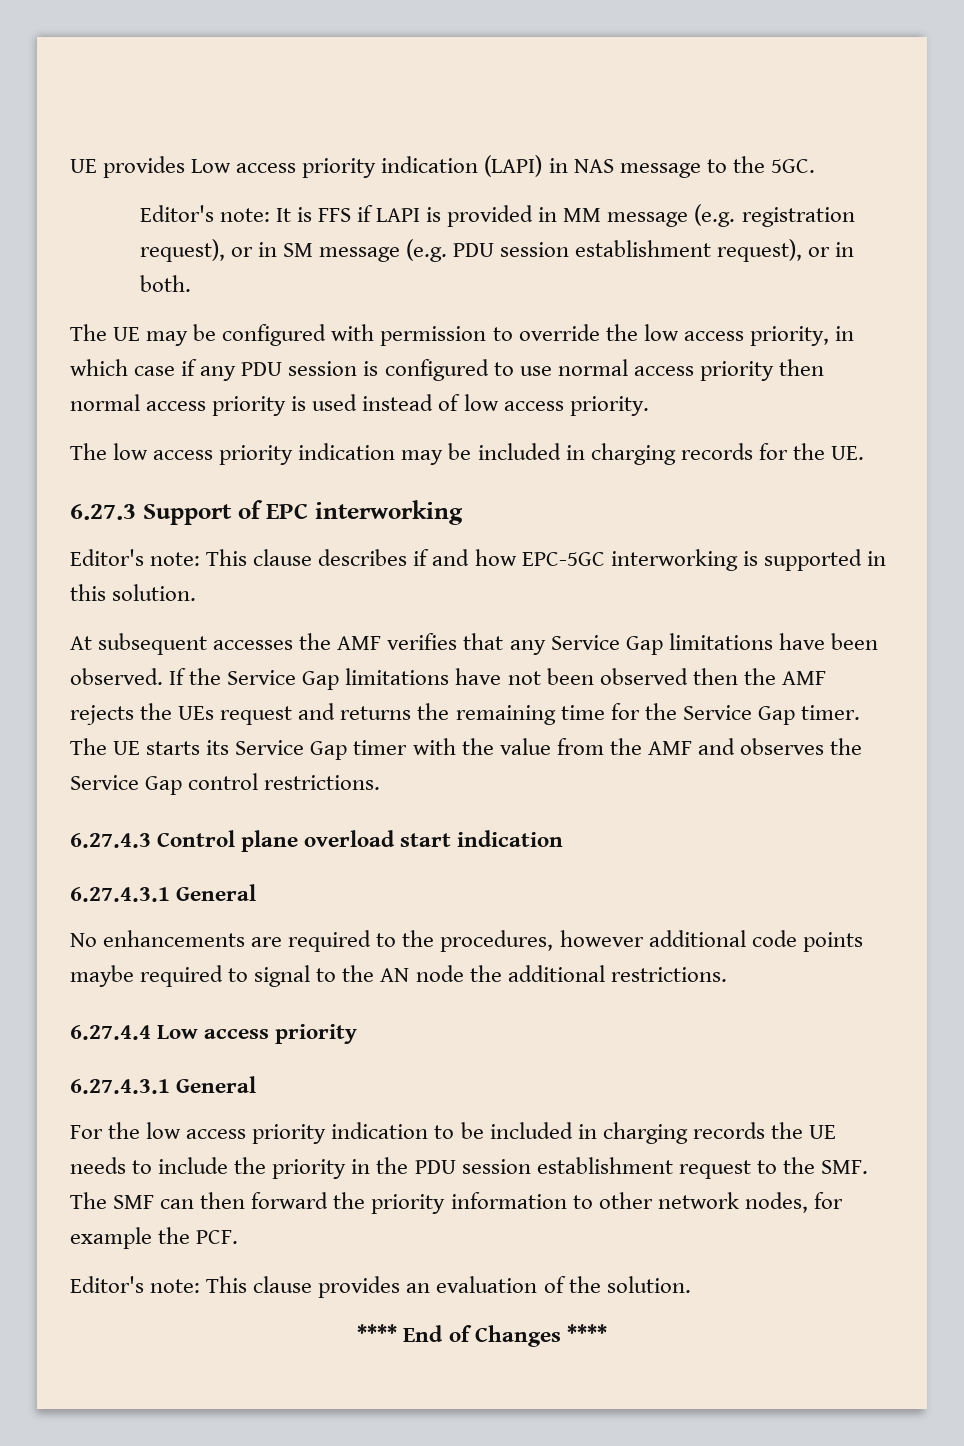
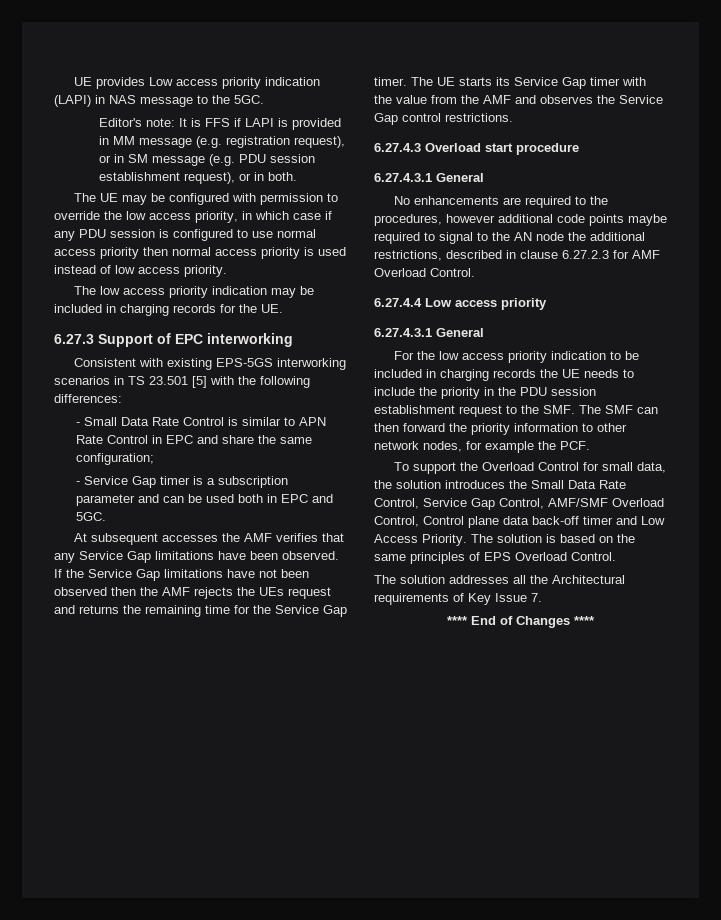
[70,549,886,571] [70,584,197,601] Editor's note: This clause describes if and how EPC-5GC interworking is supported in this solution. -> [73,358,346,370] [54,376,310,388] [54,394,122,403] [76,417,327,426] [76,435,313,444] [76,453,155,465] [76,476,289,488] [76,494,334,506] [76,512,107,521] Consistent with existing EPS-5GS interworking scenarios in TS 23.501 [5] with the following differences: // - Small Data Rate Control is similar to APN Rate Control in EPC and share the same configuration; // - Service Gap timer is a subscription parameter and can be used both in EPC and 5GC.
[157,830,564,852] Control plane overload start indication -> [425,143,579,155] Overload start procedure
[610,967,727,982] restrictions. -> [374,250,660,261] [374,268,475,277] restrictions, described in clause 6.27.2.3 for AMF Overload Control.
[70,1276,691,1298] Editor's note: This clause provides an evaluation of the solution. -> [393,462,666,474] [374,480,626,489] [374,498,664,510] [374,516,665,528] [374,534,635,546] [374,552,616,564] [374,575,625,584] [374,593,542,605] To support the Overload Control for small data, the solution introduces the Small Data Rate Control, Service Gap Control, AMF/SMF Overload Control, Control plane data back-off timer and Low Access Priority. The solution is based on the same principles of EPS Overload Control. // The solution addresses all the Architectural requirements of Key Issue 7.

